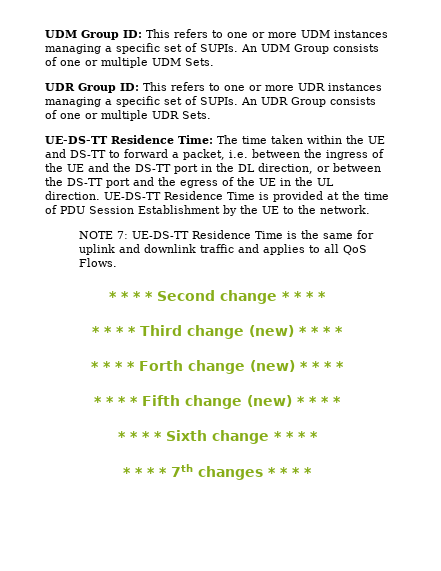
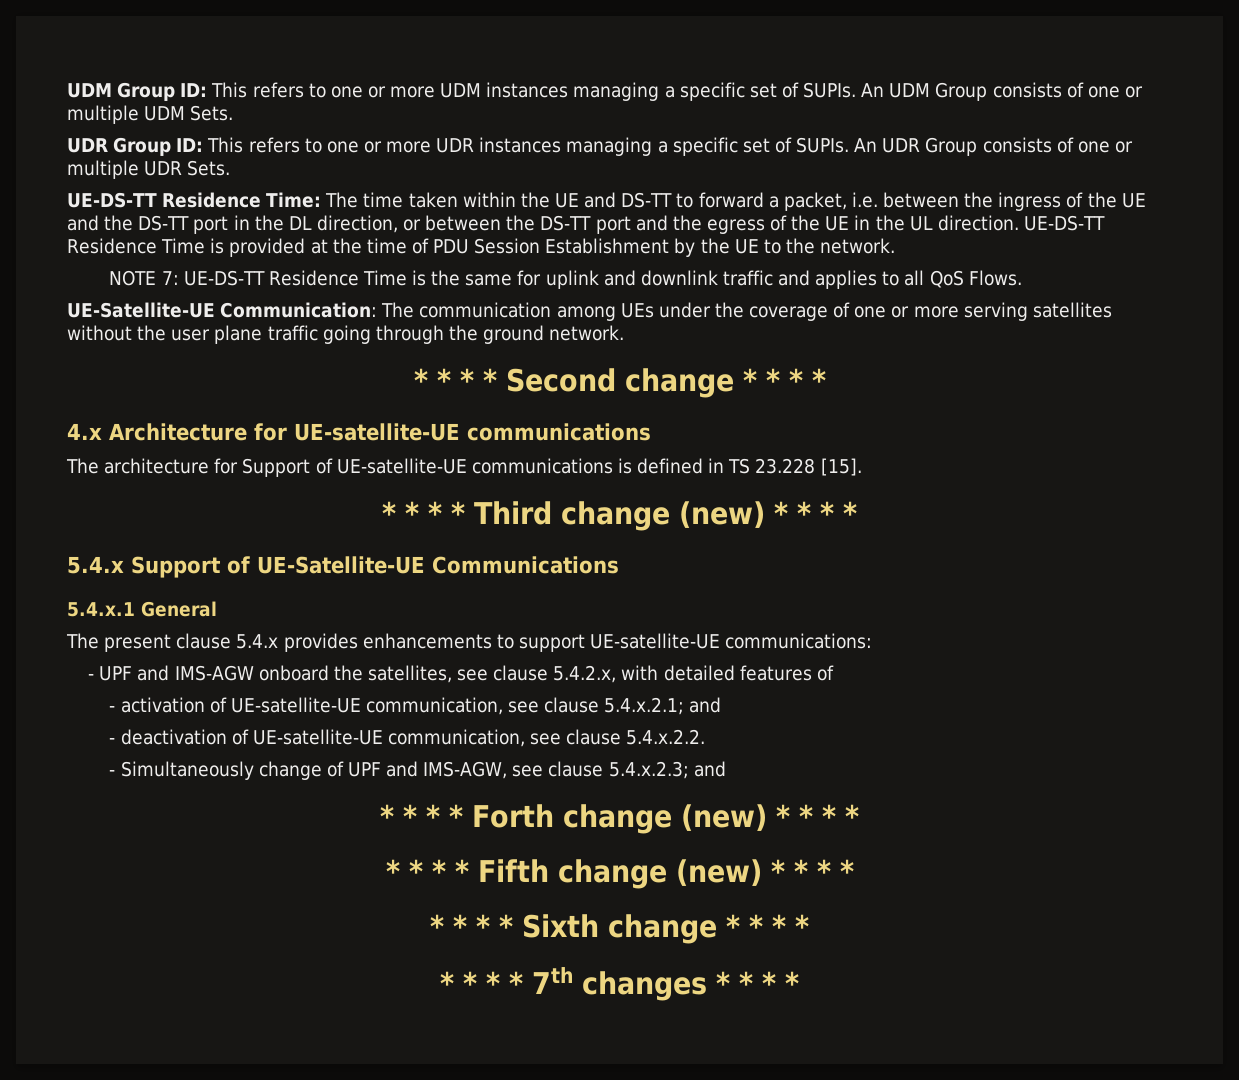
(118, 262) none -> [67,302,1112,321] [67,325,625,344] // UE-Satellite-UE Communication: The communication among UEs under the coverage of one or more serving satellites without the user plane traffic going through the ground network.
(326, 296) none -> [67,423,651,441] [66,458,862,477] // 4.x Architecture for UE-satellite-UE communications // The architecture for Support of UE-satellite-UE communications is defined in TS 23.228 [15].
(343, 331) none -> [67,556,619,578] [67,601,217,617] [66,633,873,652] [88,665,834,683] [109,697,722,715] [109,729,706,747] [109,761,726,780] // 5.4.x Support of UE-Satellite-UE Communications // 5.4.x.1 General // The present clause 5.4.x provides enhancements to support UE-satellite-UE communications: // - UPF and IMS-AGW onboard the satellites, see clause 5.4.2.x, with detailed features of // - activation of UE-satellite-UE communication, see clause 5.4.x.2.1; and // - deactivation of UE-satellite-UE communication, see clause 5.4.x.2.2. // - Simultaneously change of UPF and IMS-AGW, see clause 5.4.x.2.3; and

